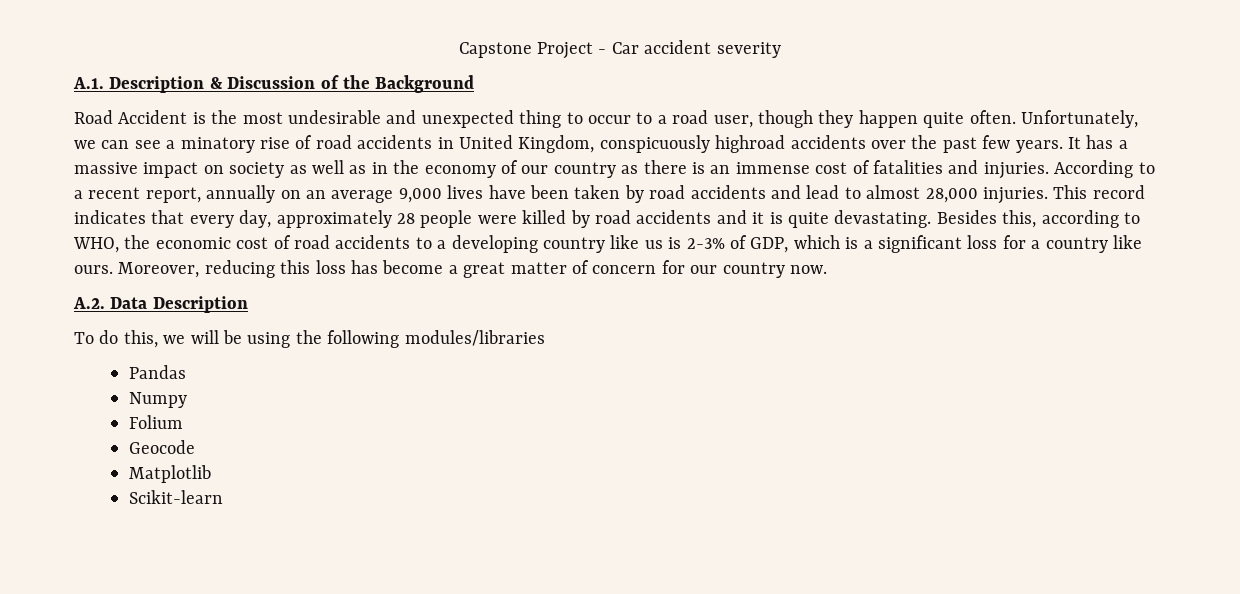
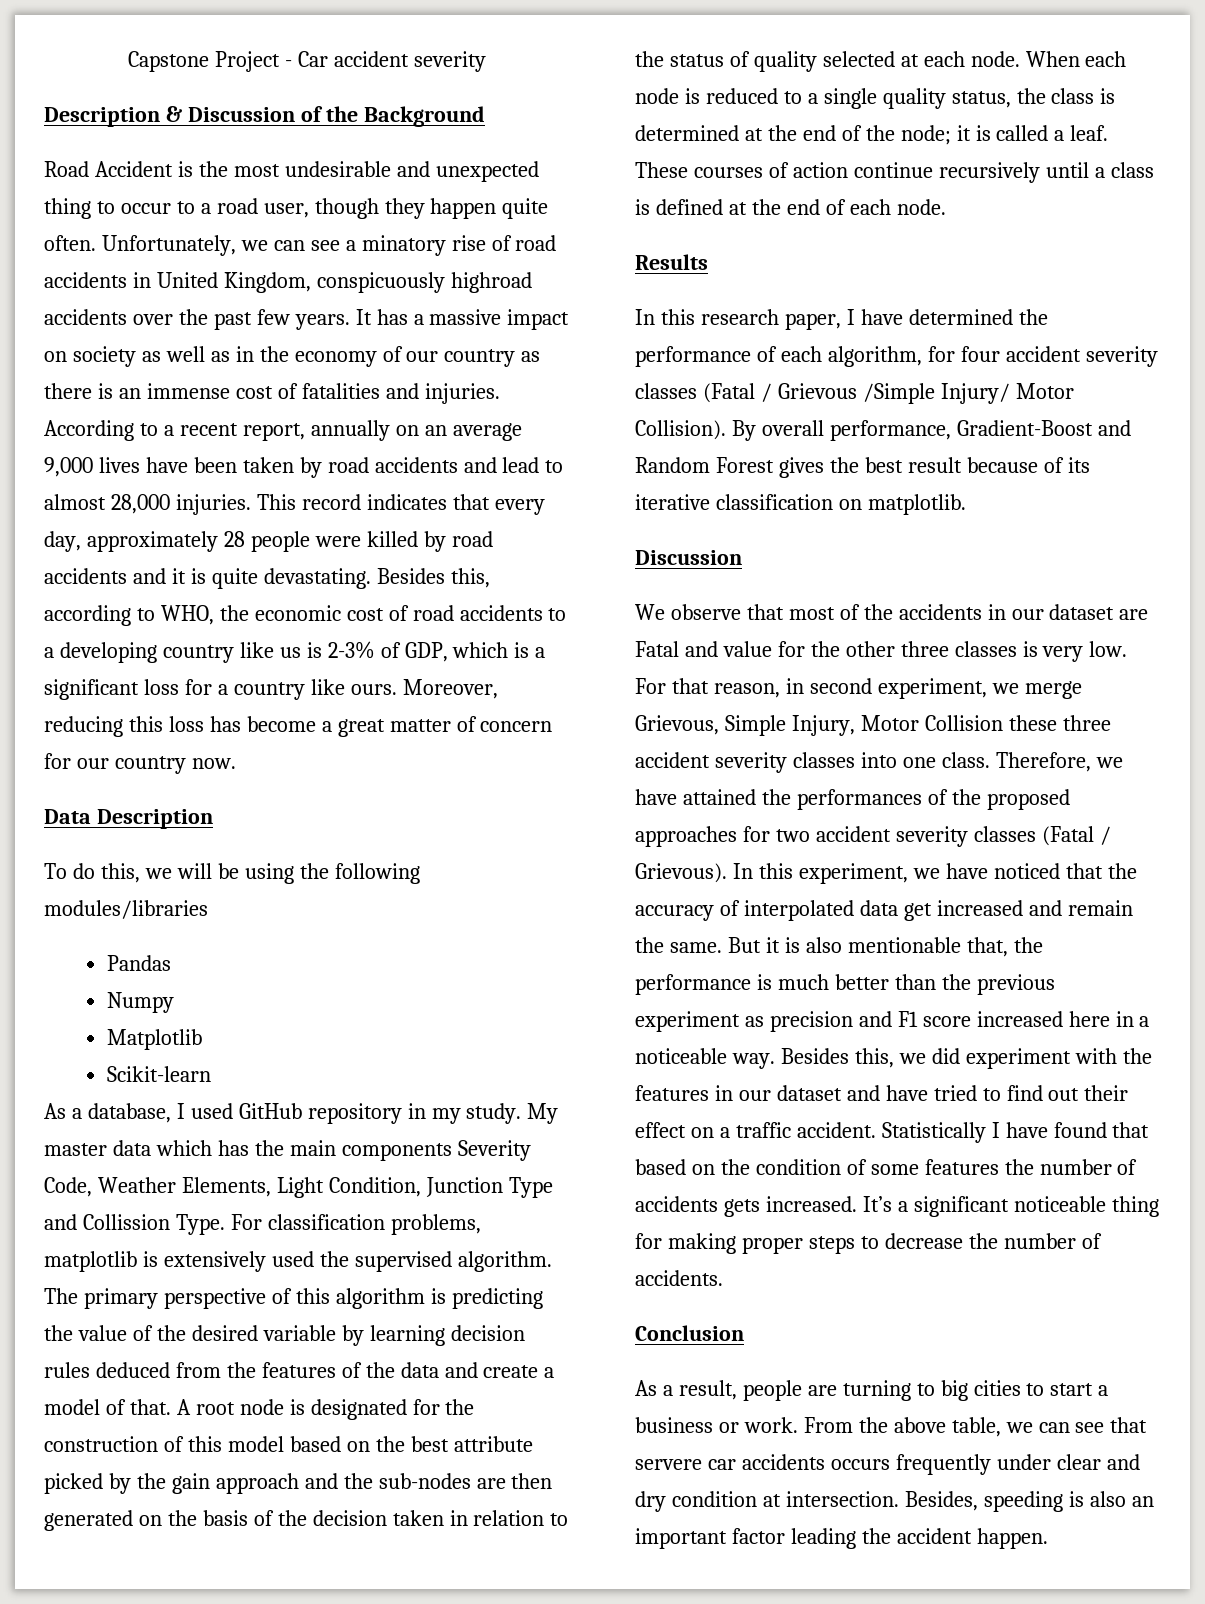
[73,77,104,89] A.1. -> (486, 61) none
[73,297,105,309] A.2. -> (236, 763) none
[129,415,184,429] [129,440,196,454] // Folium // Geocode -> (174, 1002) none
(224, 497) none -> [44,1103,559,1124] [44,1140,531,1161] [44,1177,553,1198] [44,1214,481,1235] [44,1251,552,1272] [44,1288,543,1309] [44,1325,525,1346] [44,1362,555,1378] [44,1399,475,1420] [44,1436,533,1452] [44,1473,553,1494] [44,1510,569,1531] [635,51,1127,72] [635,88,1116,109] [635,125,1109,145] [635,162,1154,183] [635,199,946,215] [635,254,708,270] [635,309,1048,330] [635,346,1158,367] [635,383,1074,404] [635,420,1131,441] [635,457,1090,478] [635,494,966,515] [635,550,742,565] [635,604,1149,620] [635,641,1128,662] [635,678,1082,699] [635,715,1111,736] [635,752,1123,773] [635,789,1070,810] [635,826,1111,847] [635,863,1137,884] [635,900,1133,921] [635,937,1043,957] [635,974,1055,995] [635,1011,1150,1032] [635,1048,1152,1069] [635,1085,1129,1101] [635,1122,1150,1143] [635,1159,1138,1175] [635,1196,1159,1217] [635,1233,1102,1254] [635,1270,723,1286] [635,1325,744,1341] [635,1380,1109,1401] [635,1417,1148,1437] [635,1454,1140,1475] [635,1491,1154,1512] [635,1528,1048,1549] // As a database, I used GitHub repository in my study. My master data which has the main components Severity Code, Weather Elements, Light Condition, Junction Type and Collission Type. For classification problems, matplotlib is extensively used the supervised algorithm. The primary perspective of this algorithm is predicting the value of the desired variable by learning decision rules deduced from the features of the data and create a model of that. A root node is designated for the construction of this model based on the best attribute picked by the gain approach and the sub-nodes are then generated on the basis of the decision taken in relation to the status of quality selected at each node. When each node is reduced to a single quality status, the class is determined at the end of the node; it is called a leaf. These courses of action continue recursively until a class is defined at the end of each node. // Results // In this research paper, I have determined the performance of each algorithm, for four accident severity classes (Fatal / Grievous /Simple Injury/ Motor Collision). By overall performance, Gradient-Boost and Random Forest gives the best result because of its iterative classification on matplotlib. // Discussion // We observe that most of the accidents in our dataset are Fatal and value for the other three classes is very low. For that reason, in second experiment, we merge Grievous, Simple Injury, Motor Collision these three accident severity classes into one class. Therefore, we have attained the performances of the proposed approaches for two accident severity classes (Fatal / Grievous). In this experiment, we have noticed that the accuracy of interpolated data get increased and remain the same. But it is also mentionable that, the performance is much better than the previous experiment as precision and F1 score increased here in a noticeable way. Besides this, we did experiment with the features in our dataset and have tried to find out their effect on a traffic accident. Statistically I have found that based on the condition of some features the number of accidents gets increased. It’s a significant noticeable thing for making proper steps to decrease the number of accidents. // Conclusion // As a result, people are turning to big cities to start a business or work. From the above table, we can see that servere car accidents occurs frequently under clear and dry condition at intersection. Besides, speeding is also an important factor leading the accident happen.

